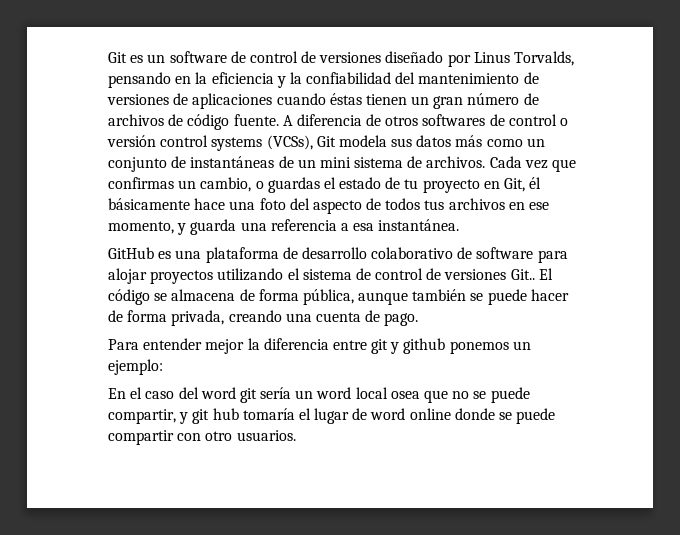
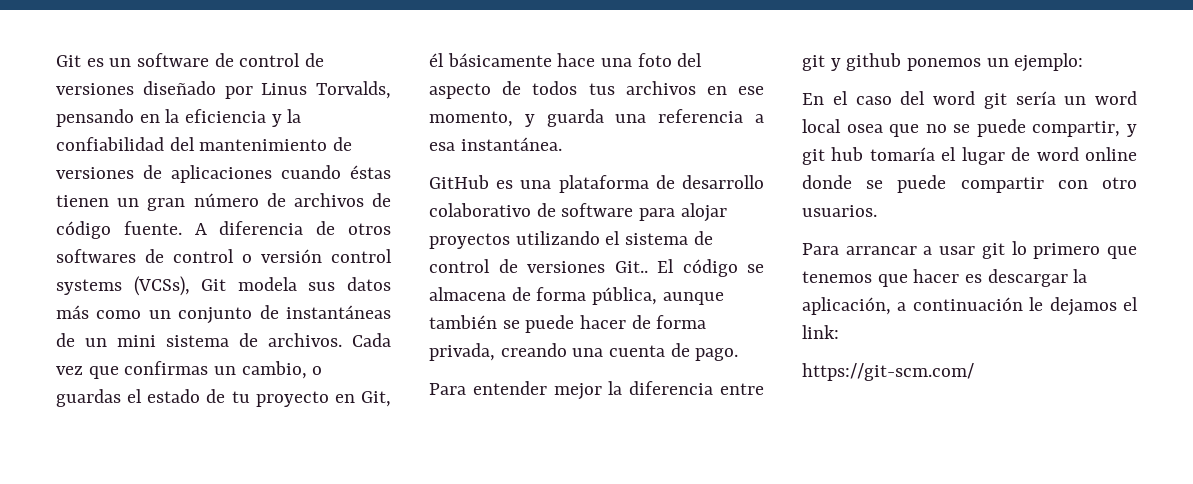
(296, 435) none -> [802,241,1137,259] [802,269,1088,287] [802,297,1138,316] [802,325,839,339] [802,363,974,381] // Para arrancar a usar git lo primero que tenemos que hacer es descargar la aplicación, a continuación le dejamos el link: // https://git-scm.com/

